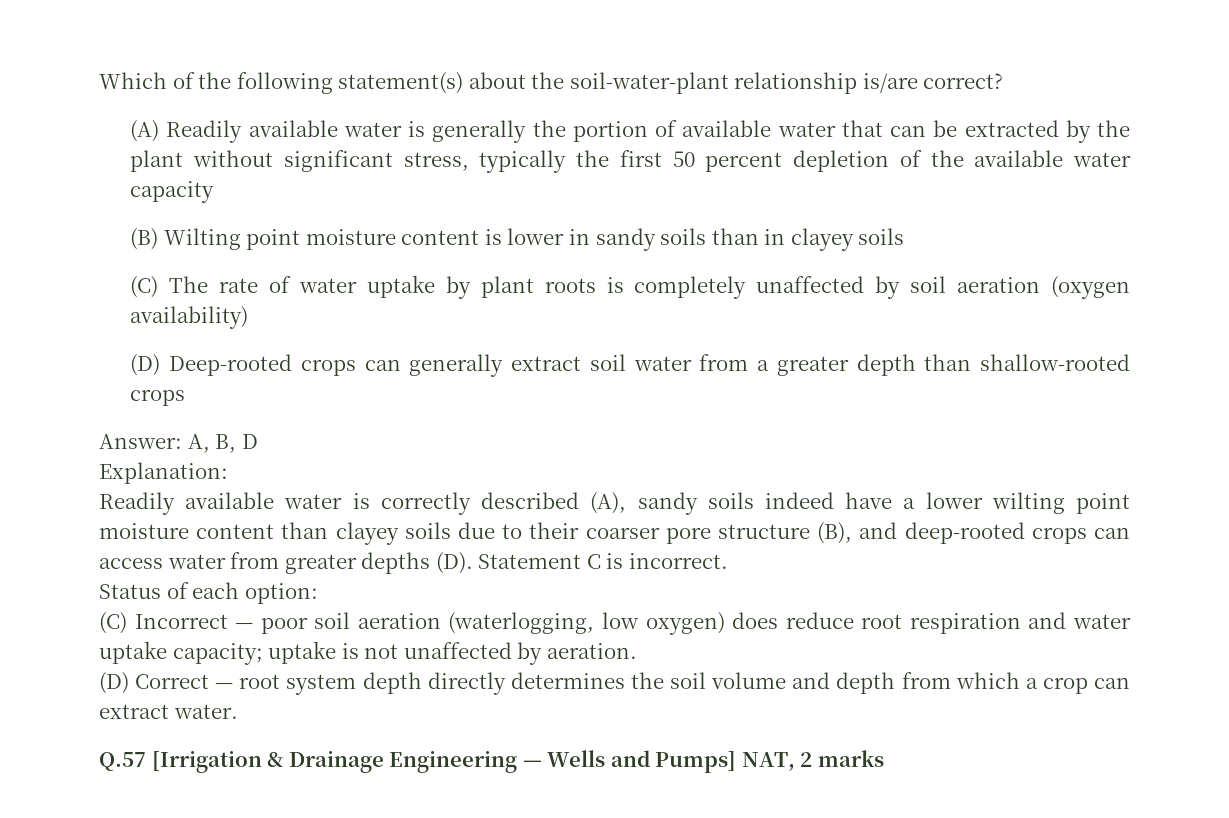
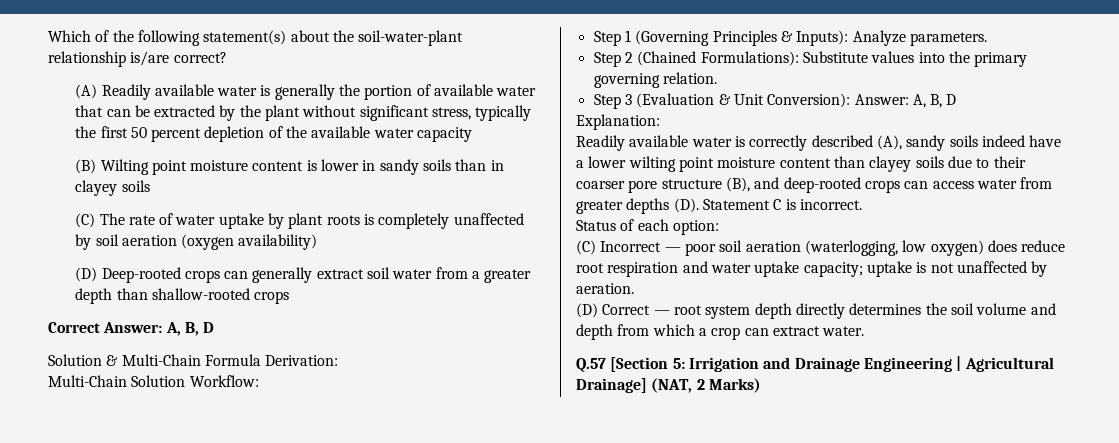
(186, 397) none -> [48,322,215,336] [48,354,339,366] [48,375,259,387] [593,30,987,46] [593,51,1028,67] [593,72,717,88] [593,93,851,109] Correct Answer: A, B, D // Solution & Multi-Chain Formula Derivation: // Multi-Chain Solution Workflow: // Step 1 (Governing Principles & Inputs): Analyze parameters. // Step 2 (Chained Formulations): Substitute values into the primary governing relation. // Step 3 (Evaluation & Unit Conversion):
[151,750,884,773] [Irrigation & Drainage Engineering — Wells and Pumps] NAT, 2 marks -> [610,356,1054,372] [576,378,761,393] [Section 5: Irrigation and Drainage Engineering | Agricultural Drainage] (NAT, 2 Marks)

